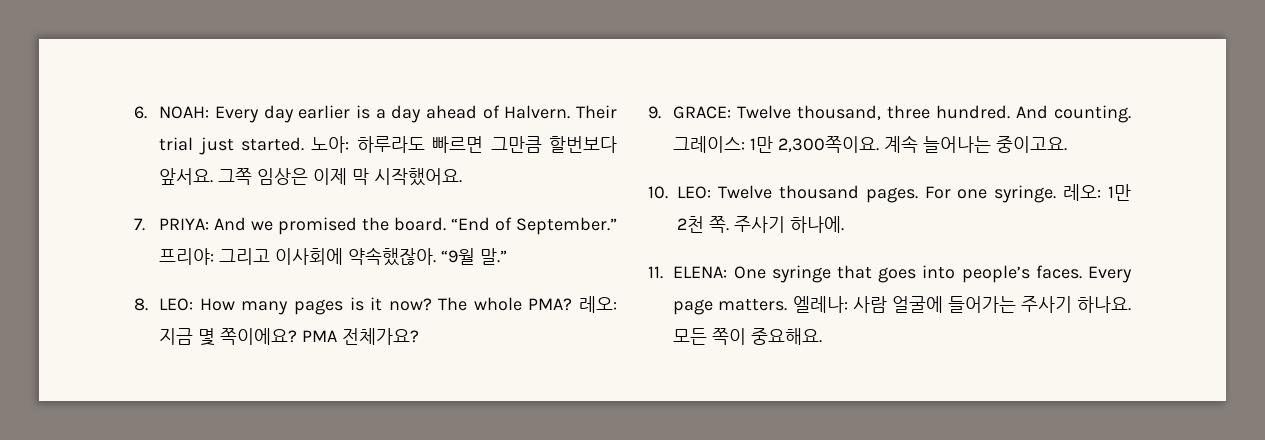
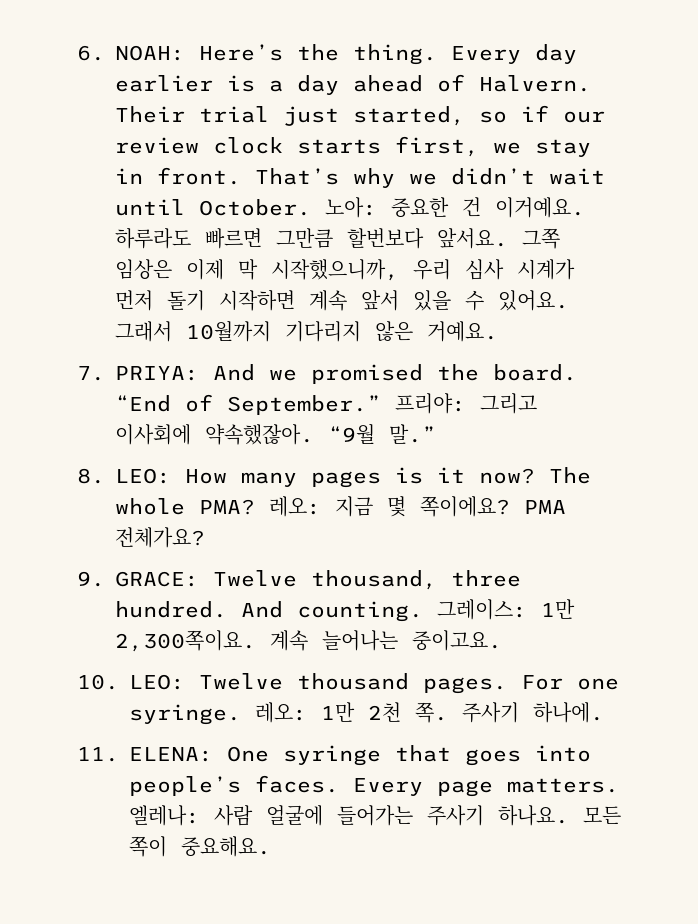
(210, 112) none -> [199,44,437,65] Here’s the thing.
[241,136,350,153] started. 노아: -> [353,105,605,126] [115,136,591,157] [115,167,605,188] [115,197,585,218] started, so if our review clock starts first, we stay in front. That’s why we didn’t wait until October. 노아: 중요한 건 이거예요.
[373,168,462,186] 시작했어요. -> [271,259,575,281] [115,290,569,311] [115,320,498,342] 시작했으니까, 우리 심사 시계가 먼저 돌기 시작하면 계속 앞서 있을 수 있어요. 그래서 10월까지 기다리지 않은 거예요.

